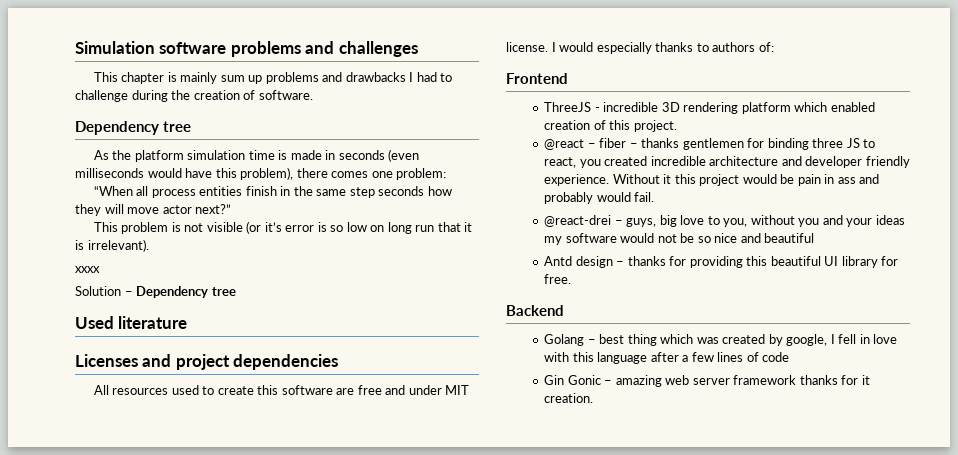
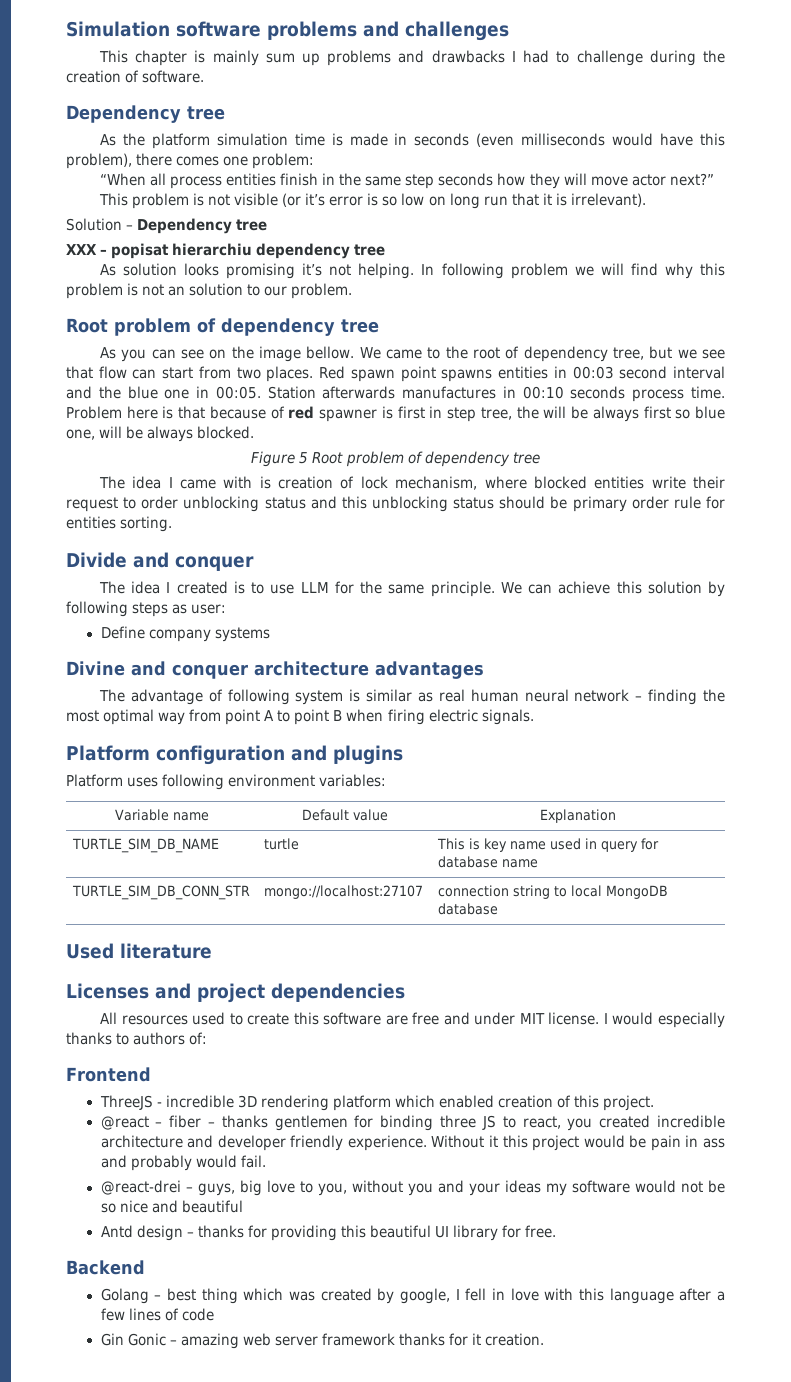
[75,266,100,273] // xxxx -> (646, 200) none
(236, 291) none -> [66,243,386,259] [99,263,725,279] [66,283,353,299] [66,318,379,336] [99,346,725,362] [66,366,726,382] [66,386,725,402] [66,406,725,422] [66,426,255,442] [251,451,540,467] [98,476,726,490] [66,496,725,512] [66,516,173,532] [66,552,254,571] [98,581,725,597] [66,601,227,617] [100,626,270,642] [66,661,484,679] [98,689,726,705] [66,709,534,725] [66,745,403,765] [66,774,387,790] [115,809,209,821] [301,809,388,821] [540,809,616,823] [71,838,219,853] [263,838,299,850] [436,838,659,852] [437,856,538,868] [71,885,250,900] [263,885,423,899] [437,885,668,899] [437,903,498,915] // XXX – popisat hierarchiu dependency tree // As solution looks promising it’s not helping. In following problem we will find why this problem is not an solution to our problem. // Root problem of dependency tree // As you can see on the image bellow. We came to the root of dependency tree, but we see that flow can start from two places. Red spawn point spawns entities in 00:03 second interval and the blue one in 00:05. Station afterwards manufactures in 00:10 seconds process time. Problem here is that because of red spawner is first in step tree, the will be always first so blue one, will be always blocked. // Figure 5 Root problem of dependency tree // The idea I came with is creation of lock mechanism, where blocked entities write their request to order unblocking status and this unblocking status should be primary order rule for entities sorting. // Divide and conquer // The idea I created is to use LLM for the same principle. We can achieve this solution by following steps as user: // Define company systems // Divine and conquer architecture advantages // The advantage of following system is similar as real human neural network – finding the most optimal way from point A to point B when firing electric signals. // Platform configuration and plugins // Platform uses following environment variables: // Variable name | Default value | Explanation // TURTLE_SIM_DB_NAME | turtle | This is key name used in query for database name // TURTLE_SIM_DB_CONN_STR | mongo://localhost:27107 | connection string to local MongoDB database

